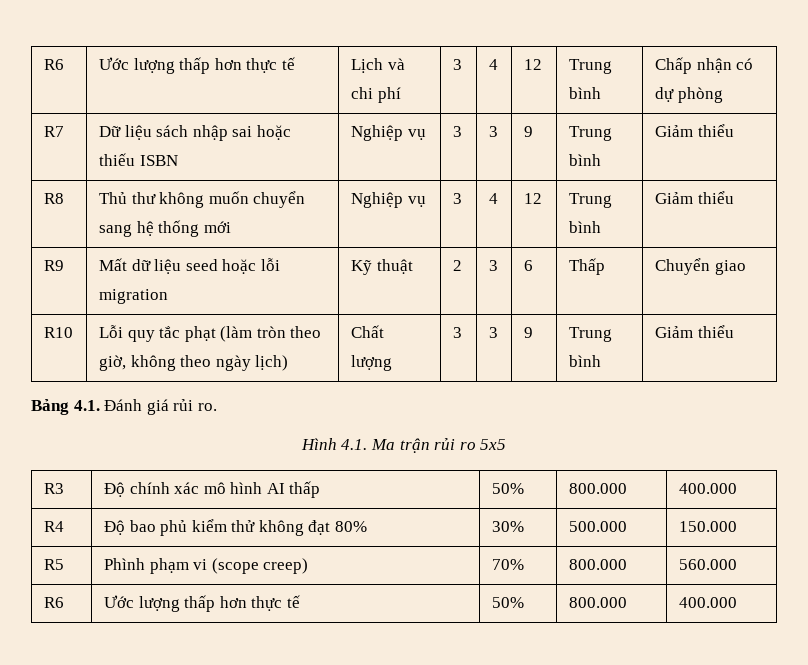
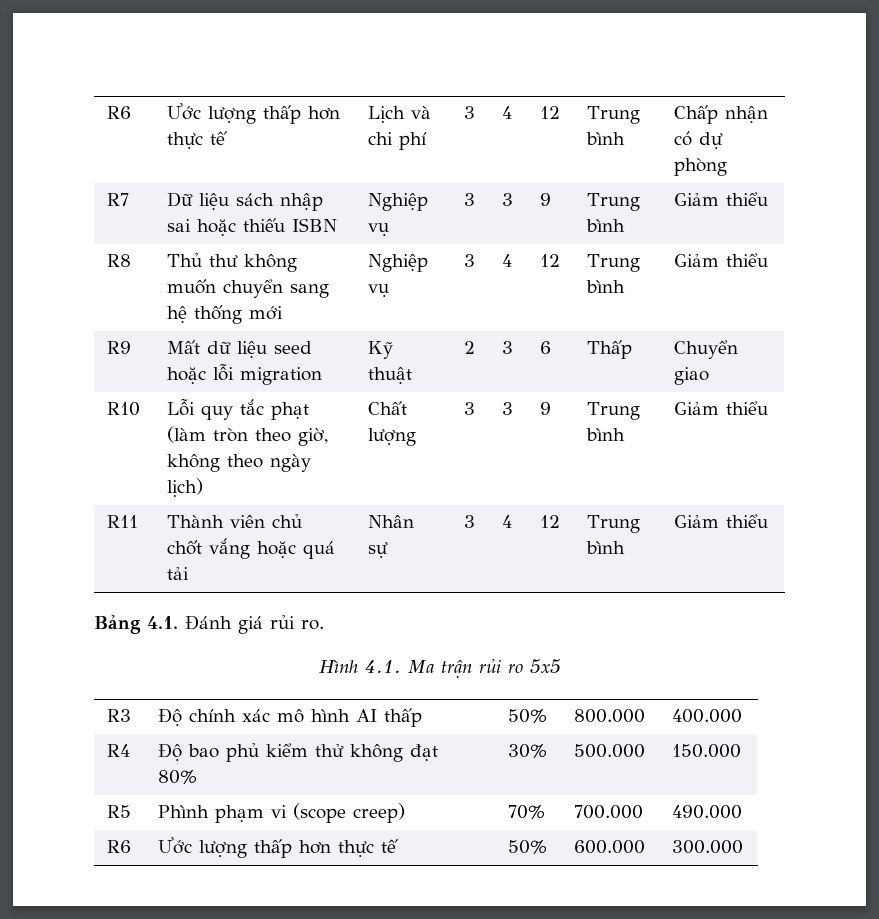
(734, 331) none -> [107,515,139,528] [167,514,303,528] [167,538,336,559] [167,567,190,580] [368,515,415,528] [368,542,389,559] [464,515,476,528] [502,515,513,528] [540,515,561,528] [587,515,641,533] [586,541,626,554] [674,514,769,528] // R11 | Thành viên chủ chốt vắng hoặc quá tải | Nhân sự | 3 | 4 | 12 | Trung bình | Giảm thiểu
[568,559,627,570] [678,559,737,570] 800.000 | 560.000 -> [574,805,644,819] [672,805,743,819] 700.000 | 490.000
[568,597,627,608] [678,597,737,608] 800.000 | 400.000 -> [574,840,646,854] [672,840,744,854] 600.000 | 300.000

